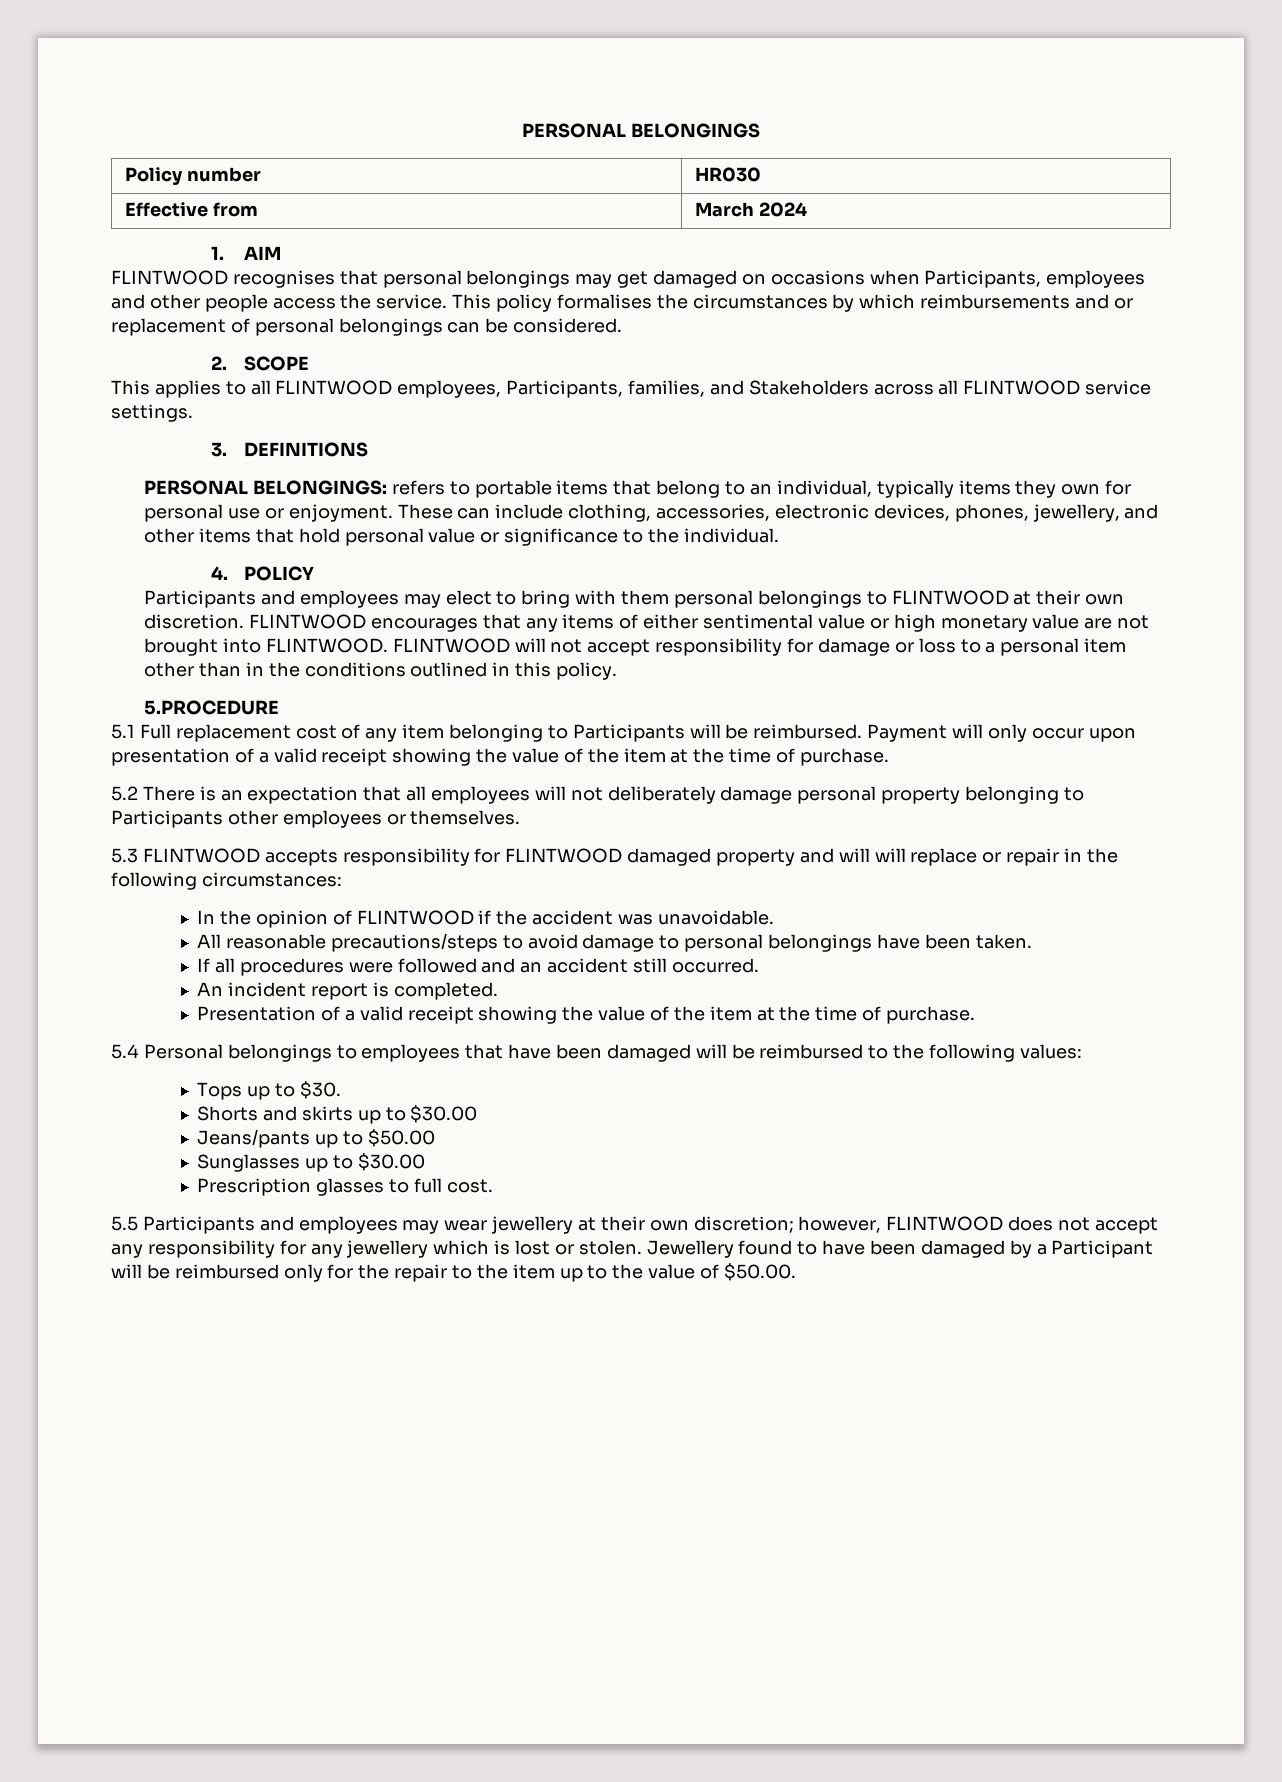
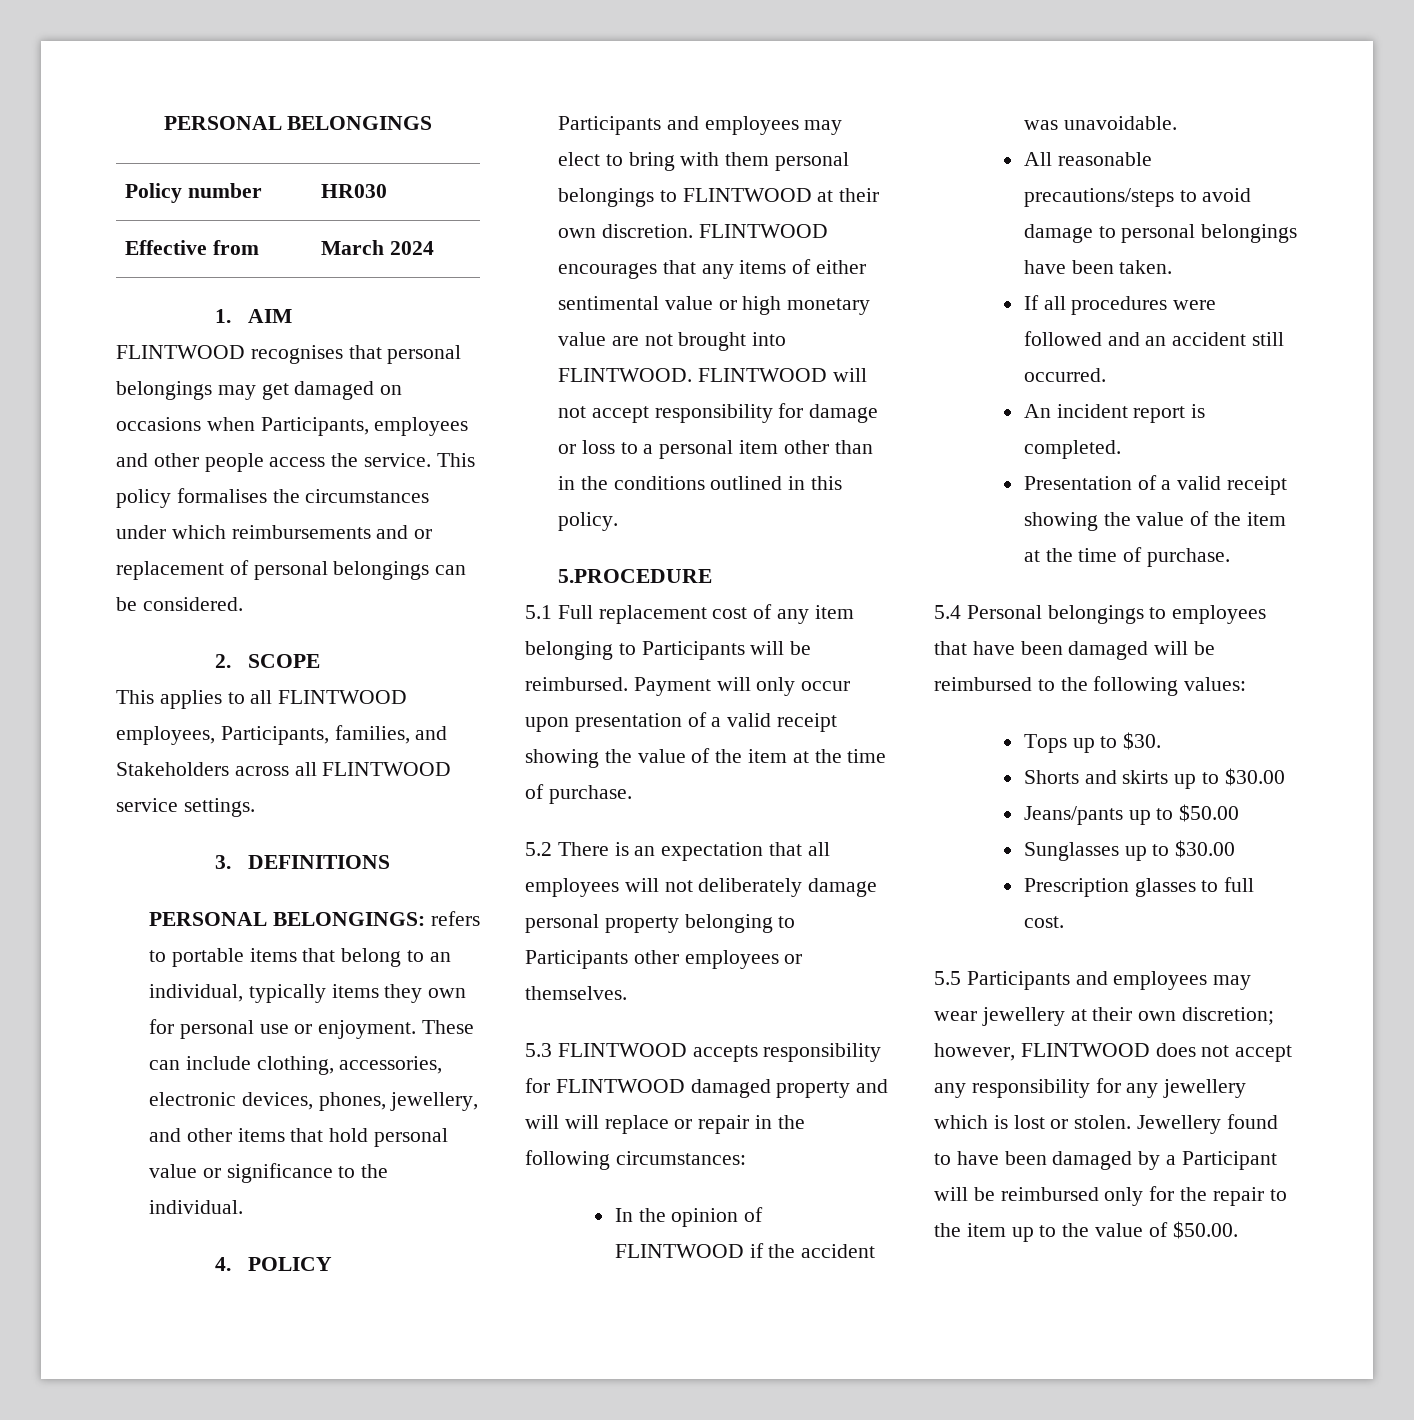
[832,294,855,312] by -> [116,525,166,539] under

